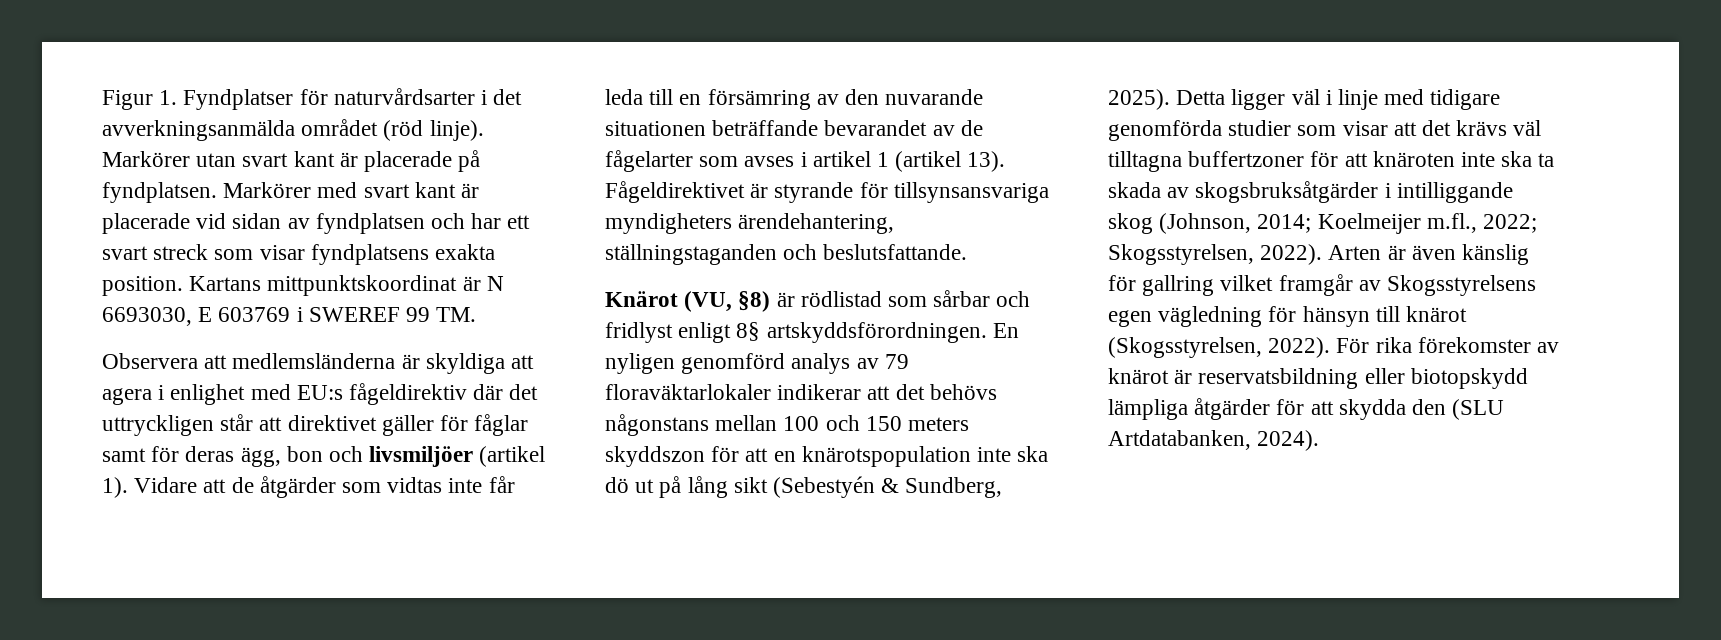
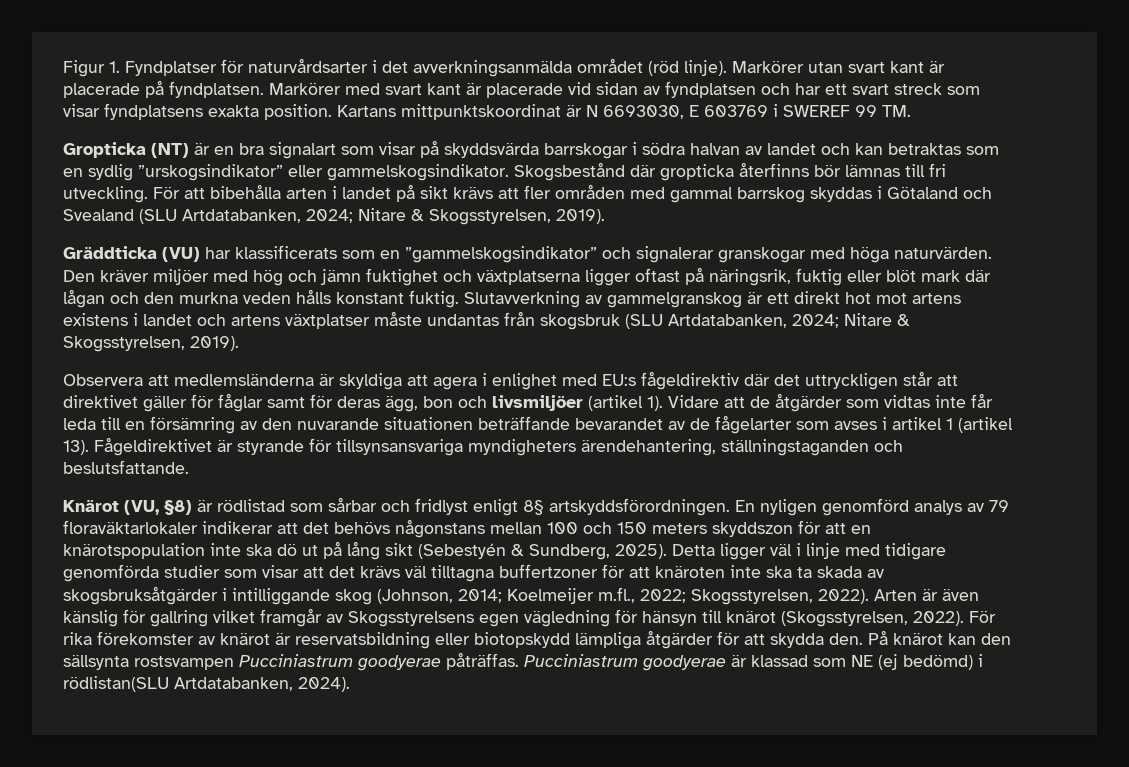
(477, 314) none -> [63,140,999,159] [63,162,946,181] [63,184,992,203] [63,208,605,225] [63,245,992,263] [63,267,991,286] [63,289,961,308] [63,311,910,330] [63,336,239,352] // Gropticka (NT) är en bra signalart som visar på skyddsvärda barrskogar i södra halvan av landet och kan betraktas som en sydlig ”urskogsindikator” eller gammelskogsindikator. Skogsbestånd där gropticka återfinns bör lämnas till fri utveckling. För att bibehålla arten i landet på sikt krävs att fler områden med gammal barrskog skyddas i Götaland och Svealand (SLU Artdatabanken, 2024; Nitare & Skogsstyrelsen, 2019). // Gräddticka (VU) har klassificerats som en ”gammelskogsindikator” och signalerar granskogar med höga naturvärden. Den kräver miljöer med hög och jämn fuktighet och växtplatserna ligger oftast på näringsrik, fuktig eller blöt mark där lågan och den murkna veden hålls konstant fuktig. Slutavverkning av gammelgranskog är ett direkt hot mot artens existens i landet och artens växtplatser måste undantas från skogsbruk (SLU Artdatabanken, 2024; Nitare & Skogsstyrelsen, 2019).
[1412,399,1505,420] den (SLU -> [829,630,1011,645] [63,652,983,671] [63,676,169,692] den. På knärot kan den sällsynta rostsvampen Pucciniastrum goodyerae påträffas. Pucciniastrum goodyerae är klassad som NE (ej bedömd) i rödlistan(SLU

